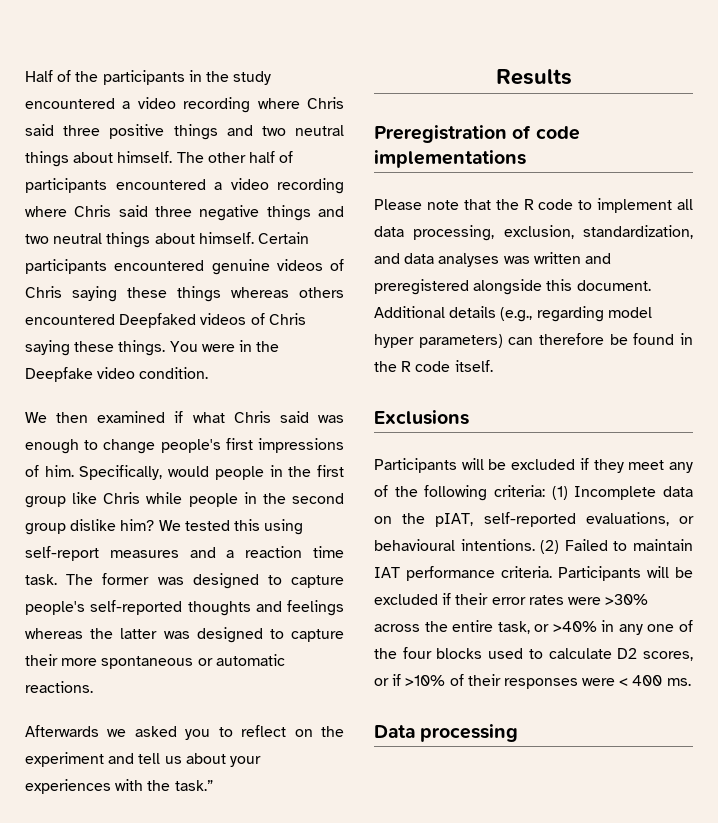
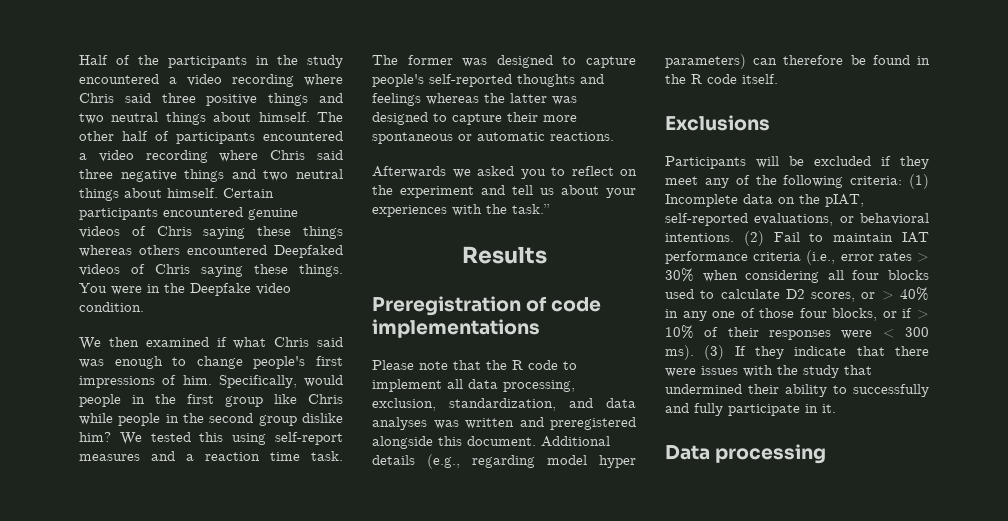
[374,539,455,551] behavioural -> [860,213,929,225] behavioral
[564,539,608,551] Failed -> [773,232,800,242] Fail
[501,566,693,581] [374,593,649,605] [374,620,693,635] [374,648,397,659] criteria. Participants will be excluded if their error rates were >30% across the entire task, or >40% in any one of the -> [753,250,929,265] [665,268,844,283] criteria (i.e., error rates > 30% when considering all
[392,674,446,686] if >10% -> [881,287,929,301] [665,308,929,321] [665,325,694,339] > 40% in any one of those four blocks, or if > 10%
[632,675,691,686] 400 ms. -> [905,327,929,337] [665,345,929,360] [665,365,872,378] [665,384,929,397] [665,403,836,416] 300 ms). (3) If they indicate that there were issues with the study that undermined their ability to successfully and fully participate in it.

